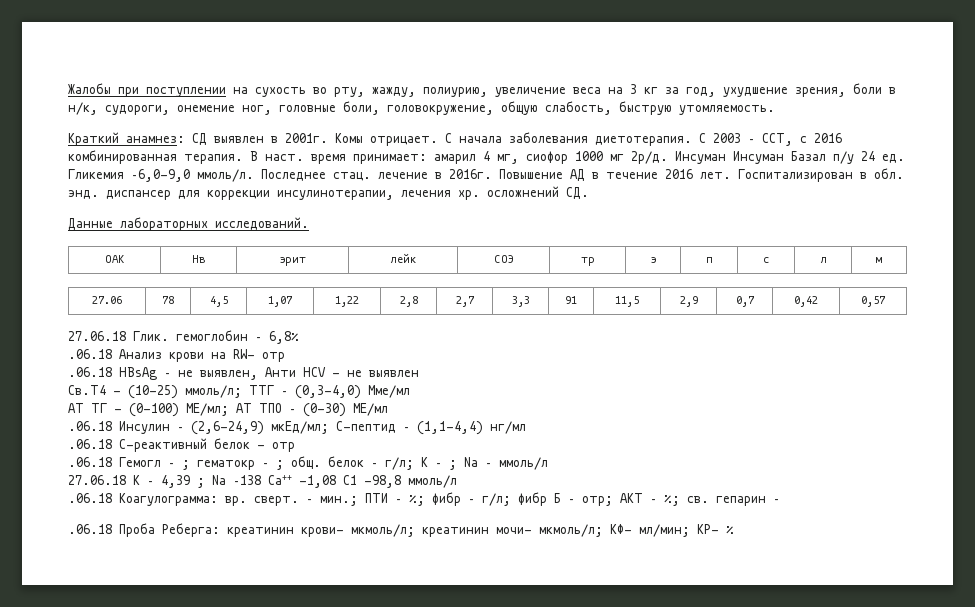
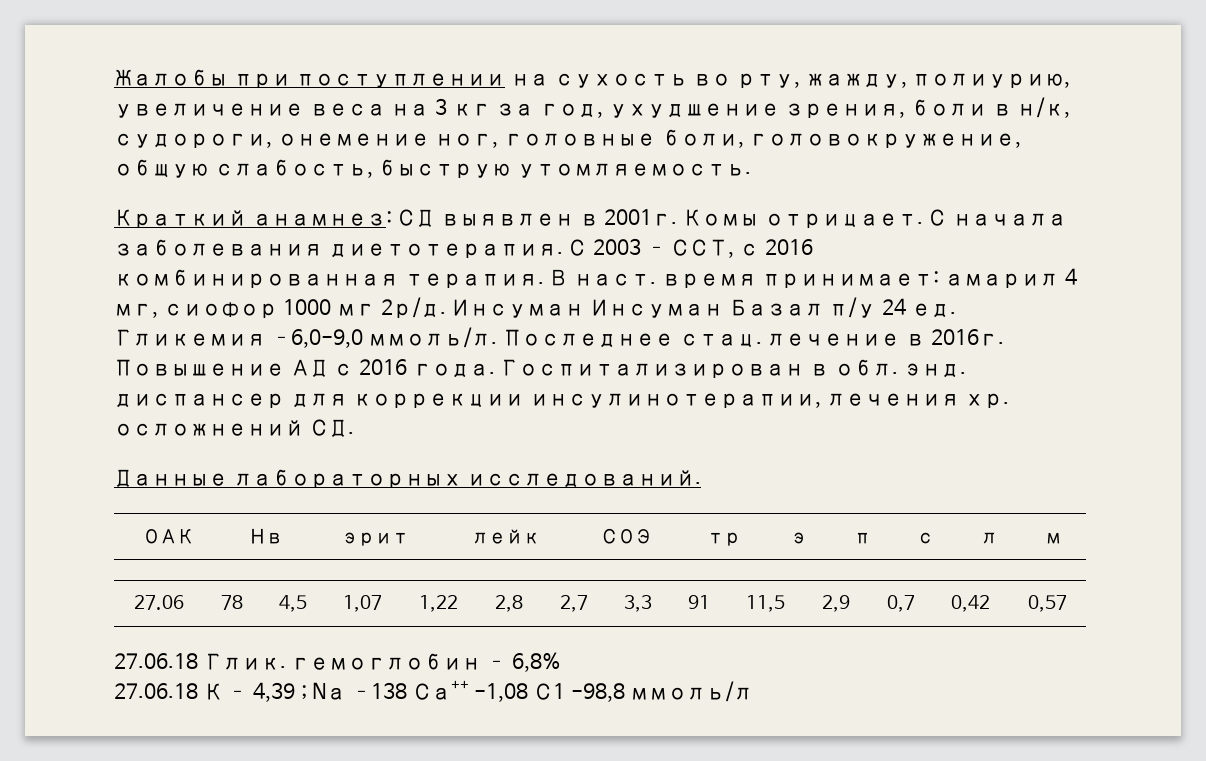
[592,169,731,180] в течение 2016 лет. -> [334,359,495,378] с 2016 года.
[68,349,285,362] [68,367,419,380] [68,385,410,399] [68,403,388,417] [68,421,526,435] [68,438,295,452] [68,456,548,470] // .06.18 Анализ крови на RW- отр // .06.18 НВsАg – не выявлен, Анти НСV - не выявлен // Св.Т4 - (10-25) ммоль/л; ТТГ – (0,3-4,0) Мме/мл // АТ ТГ - (0-100) МЕ/мл; АТ ТПО – (0-30) МЕ/мл // .06.18 Инсулин – (2,6-24,9) мкЕд/мл; С-пептид – (1,1-4,4) нг/мл // .06.18 С-реактивный белок - отр // .06.18 Гемогл – ; гематокр – ; общ. белок – г/л; К – ; Nа – ммоль/л -> (561, 662) none
[68,492,780,506] [68,523,734,537] // .06.18 Коагулограмма: вр. сверт. – мин.; ПТИ – %; фибр – г/л; фибр Б – отр; АКТ – %; св. гепарин – // .06.18 Проба Реберга: креатинин крови- мкмоль/л; креатинин мочи- мкмоль/л; КФ- мл/мин; КР- % -> (754, 691) none

